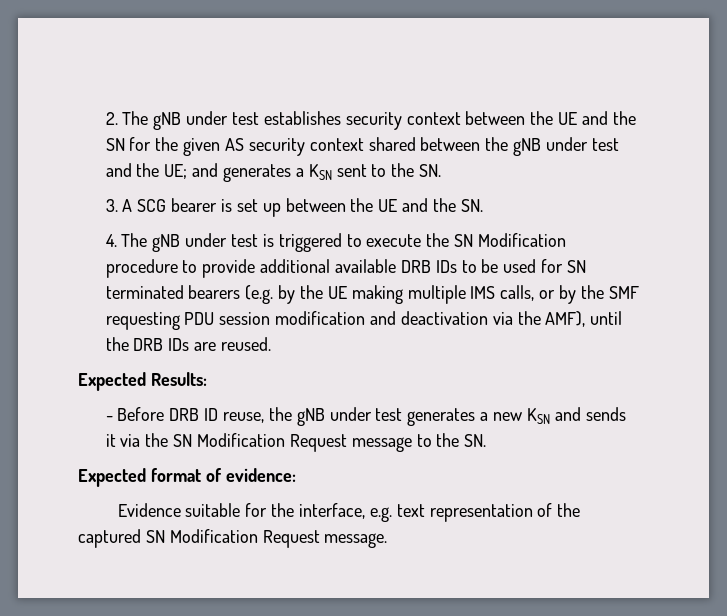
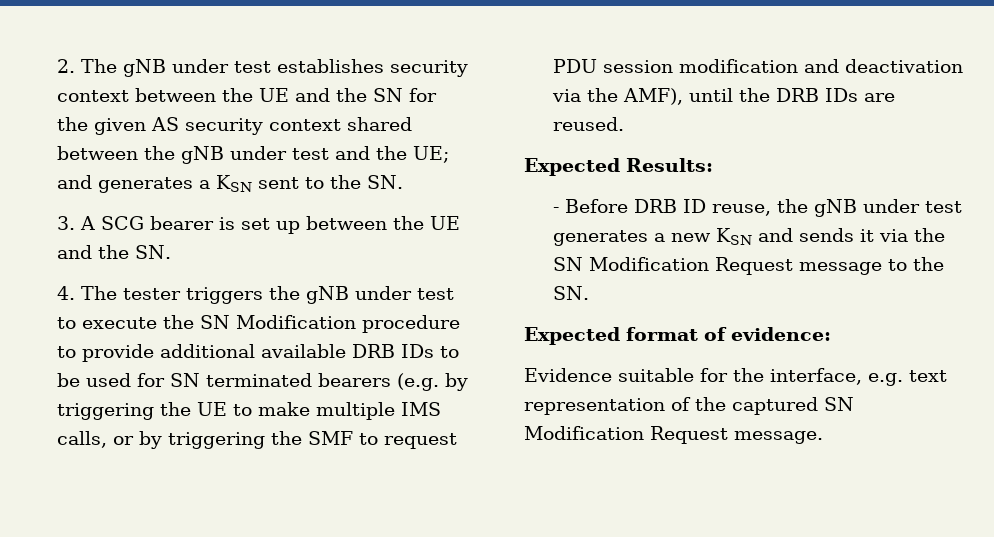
[152,233,342,252] gNB under test is triggered -> [122,286,454,304] tester triggers the gNB under test
[299,285,403,304] the UE making -> [56,402,310,420] triggering the UE to make
(576, 294) none -> [167,432,265,449] triggering
[105,312,180,330] requesting -> [358,433,457,449] to request

